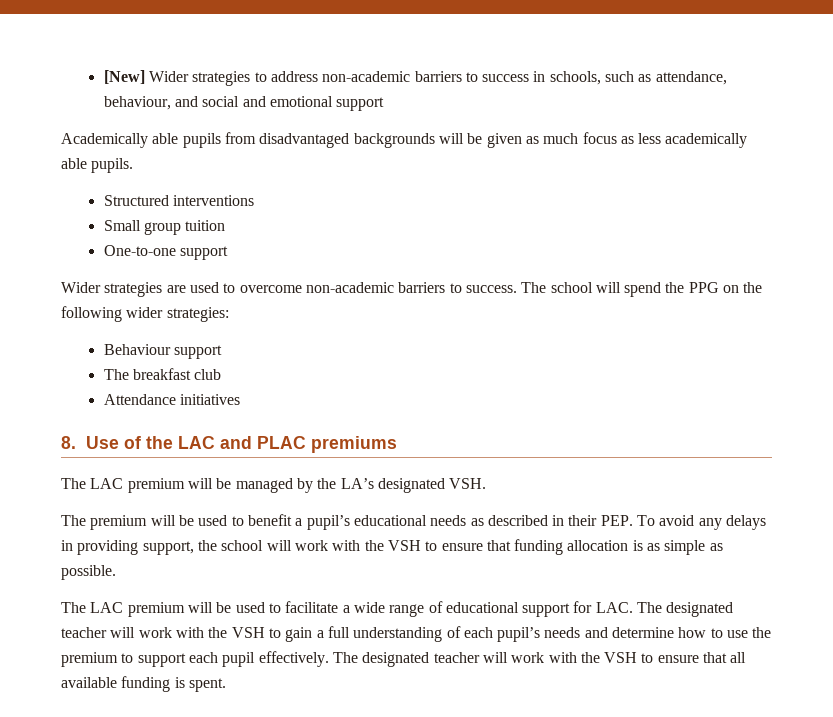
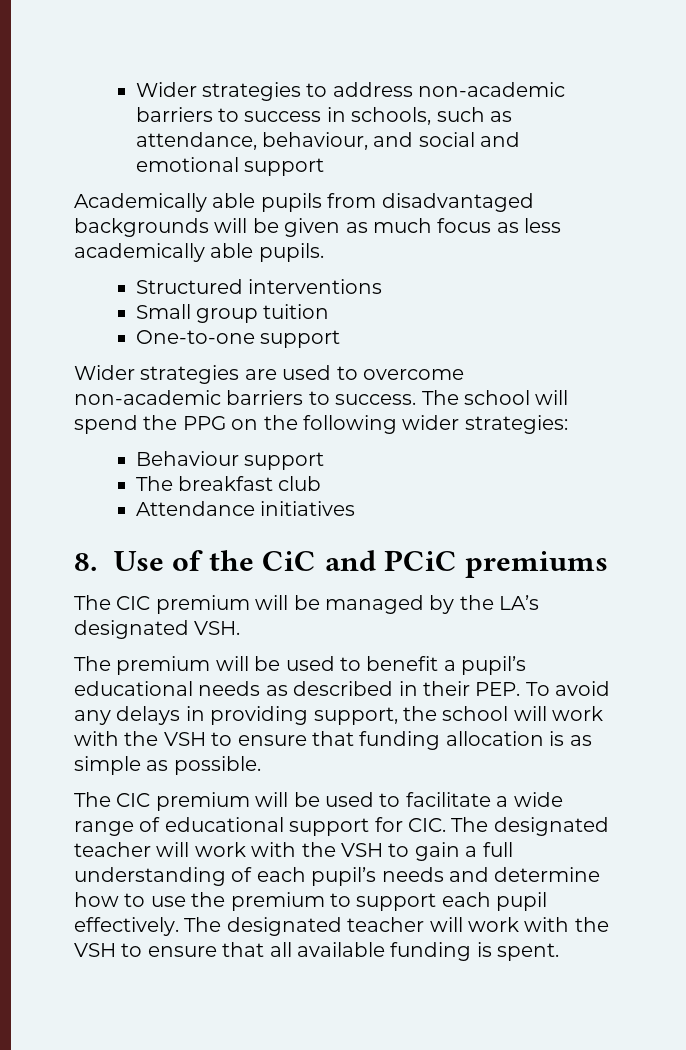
[103,70,145,84] [New] -> (135, 89) none
[177,436,306,449] LAC and PLAC -> [262,550,457,571] CiC and PCiC
[90,478,124,489] LAC -> [116,596,151,610] CIC
[90,602,124,613] LAC -> [116,793,151,807] CIC
[595,602,633,613] LAC. -> [408,818,446,832] CIC.

